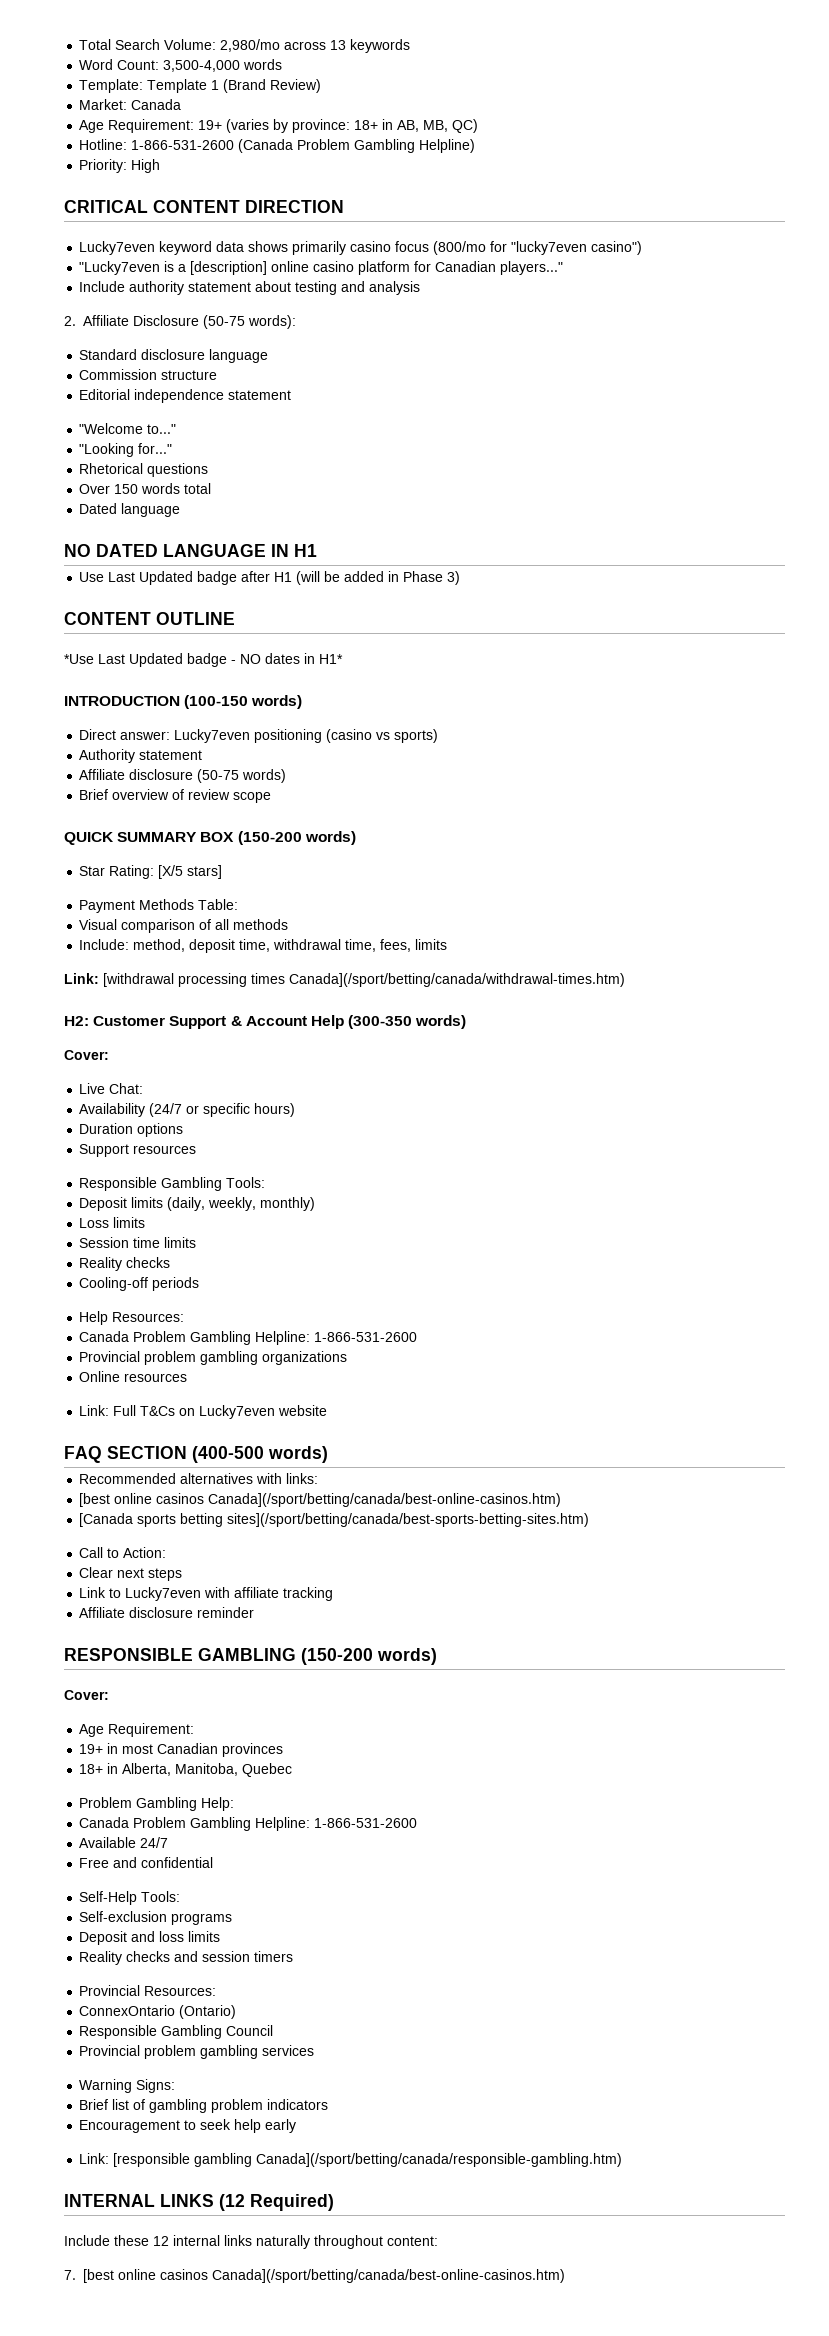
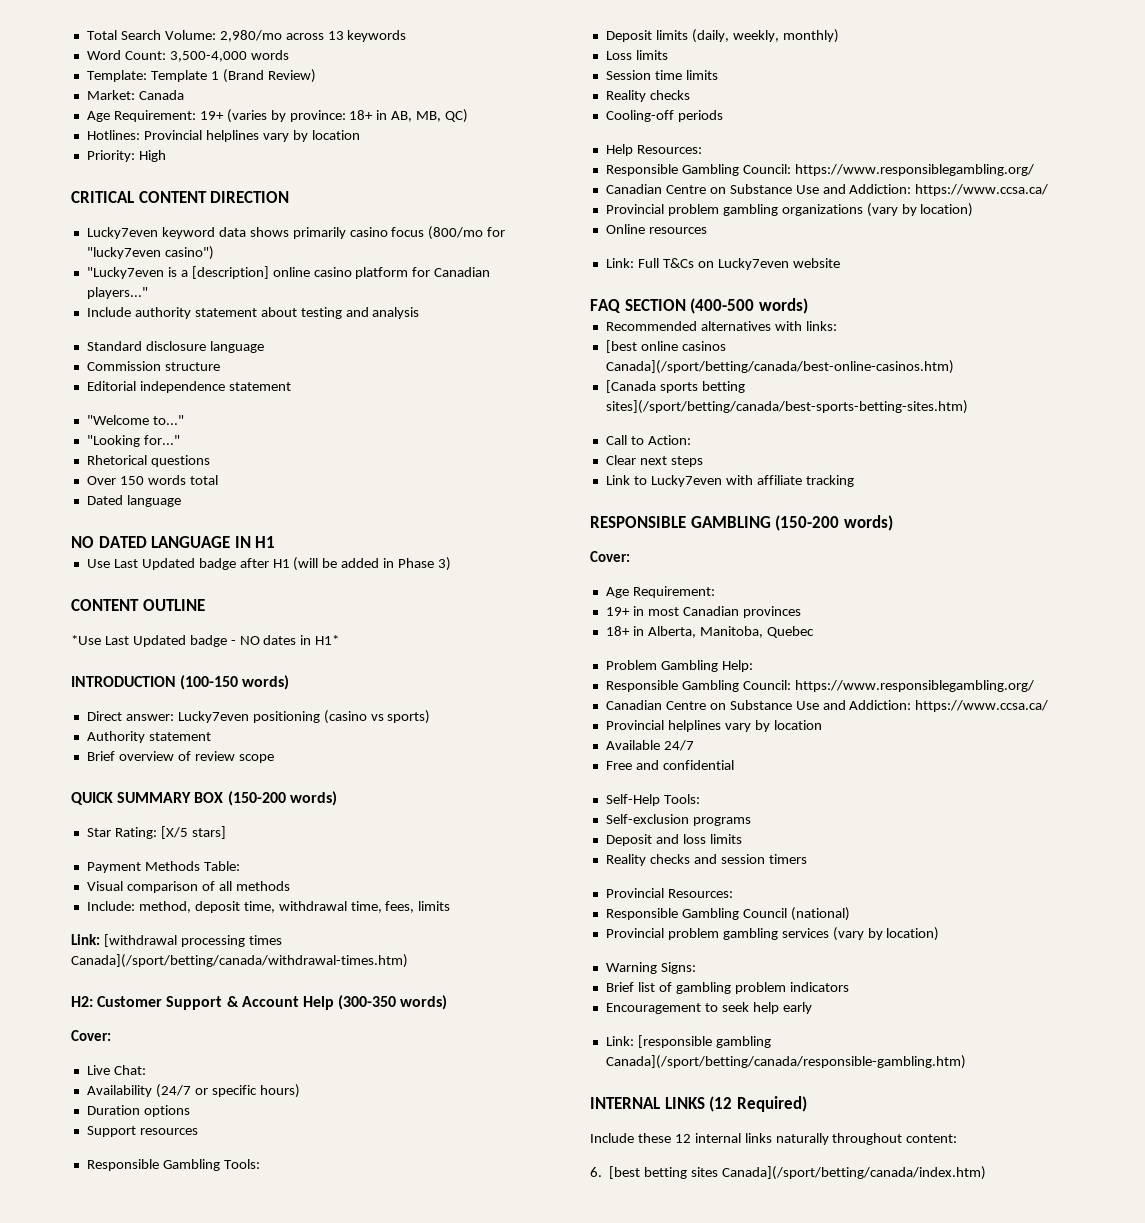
[79,139,476,153] Hotline: 1-866-531-2600 (Canada Problem Gambling Helpline) -> [86,130,360,142] Hotlines: Provincial helplines vary by location
[64,315,296,329] // 2. Affiliate Disclosure (50-75 words): -> (420, 313) none
[79,769,287,783] // Affiliate disclosure (50-75 words) -> (211, 736) none
[79,1331,418,1345] Canada Problem Gambling Helpline: 1-866-531-2600 -> [605,164,1034,176] [605,184,1049,196] Responsible Gambling Council: https://www.responsiblegambling.org/ // Canadian Centre on Substance Use and Addiction: https://www.ccsa.ca/
(348, 1358) none -> [866,203,974,217] (vary by location)
[79,1607,255,1618] // Affiliate disclosure reminder -> (854, 481) none
[79,1817,418,1831] Canada Problem Gambling Helpline: 1-866-531-2600 -> [605,680,1034,692] [605,700,1049,712] [605,720,822,732] Responsible Gambling Council: https://www.responsiblegambling.org/ // Canadian Centre on Substance Use and Addiction: https://www.ccsa.ca/ // Provincial helplines vary by location
[79,2005,237,2019] // ConnexOntario (Ontario) -> (733, 893) none
(274, 2030) none -> [790,907,850,921] (national)
(315, 2050) none -> [832,927,940,941] (vary by location)
[64,2269,565,2283] 7. [best online casinos Canada](/sport/betting/canada/best-online-casinos.htm) -> [590,1166,986,1180] 6. [best betting sites Canada](/sport/betting/canada/index.htm)

